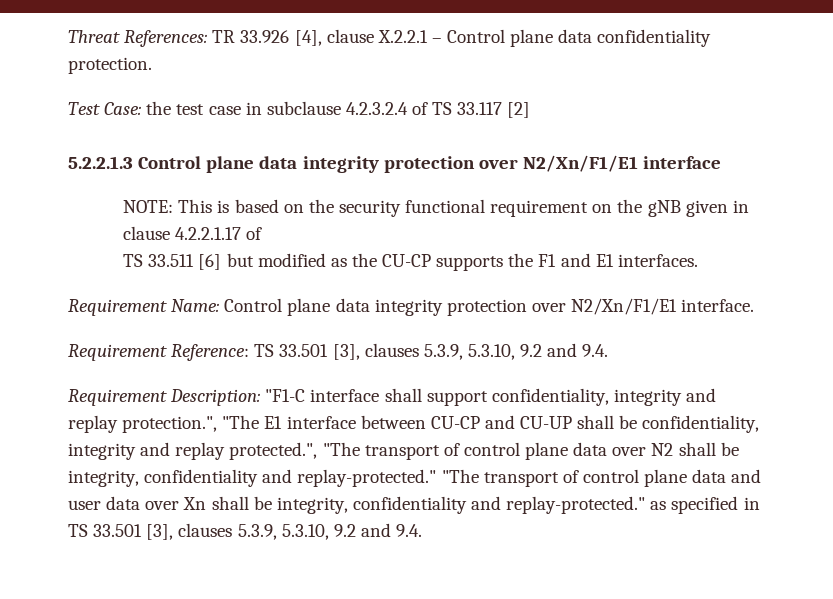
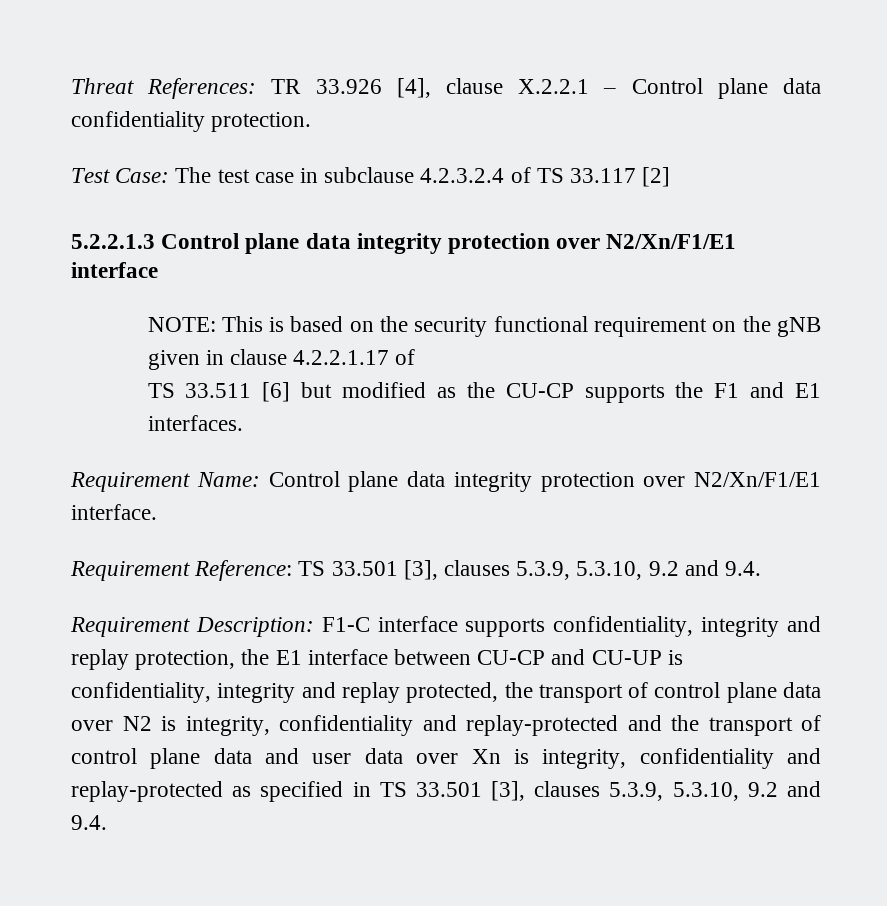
[146,101,172,115] the -> [175,167,212,183] The
[265,388,717,406] [68,415,260,433] "F1-C interface shall support confidentiality, integrity and replay protection.", "The -> [321,616,821,637] [71,649,270,670] F1-C interface supports confidentiality, integrity and replay protection, the
[577,415,760,433] [68,442,360,460] shall be confidentiality, integrity and replay protected.", "The -> [667,650,683,665] [71,682,533,703] is confidentiality, integrity and replay protected, the
[678,442,739,456] [68,469,479,487] shall be integrity, confidentiality and replay-protected." "The -> [161,715,699,736] is integrity, confidentiality and replay-protected and the
[211,496,646,514] shall be integrity, confidentiality and replay-protected." -> [513,748,822,769] [71,781,223,802] is integrity, confidentiality and replay-protected

